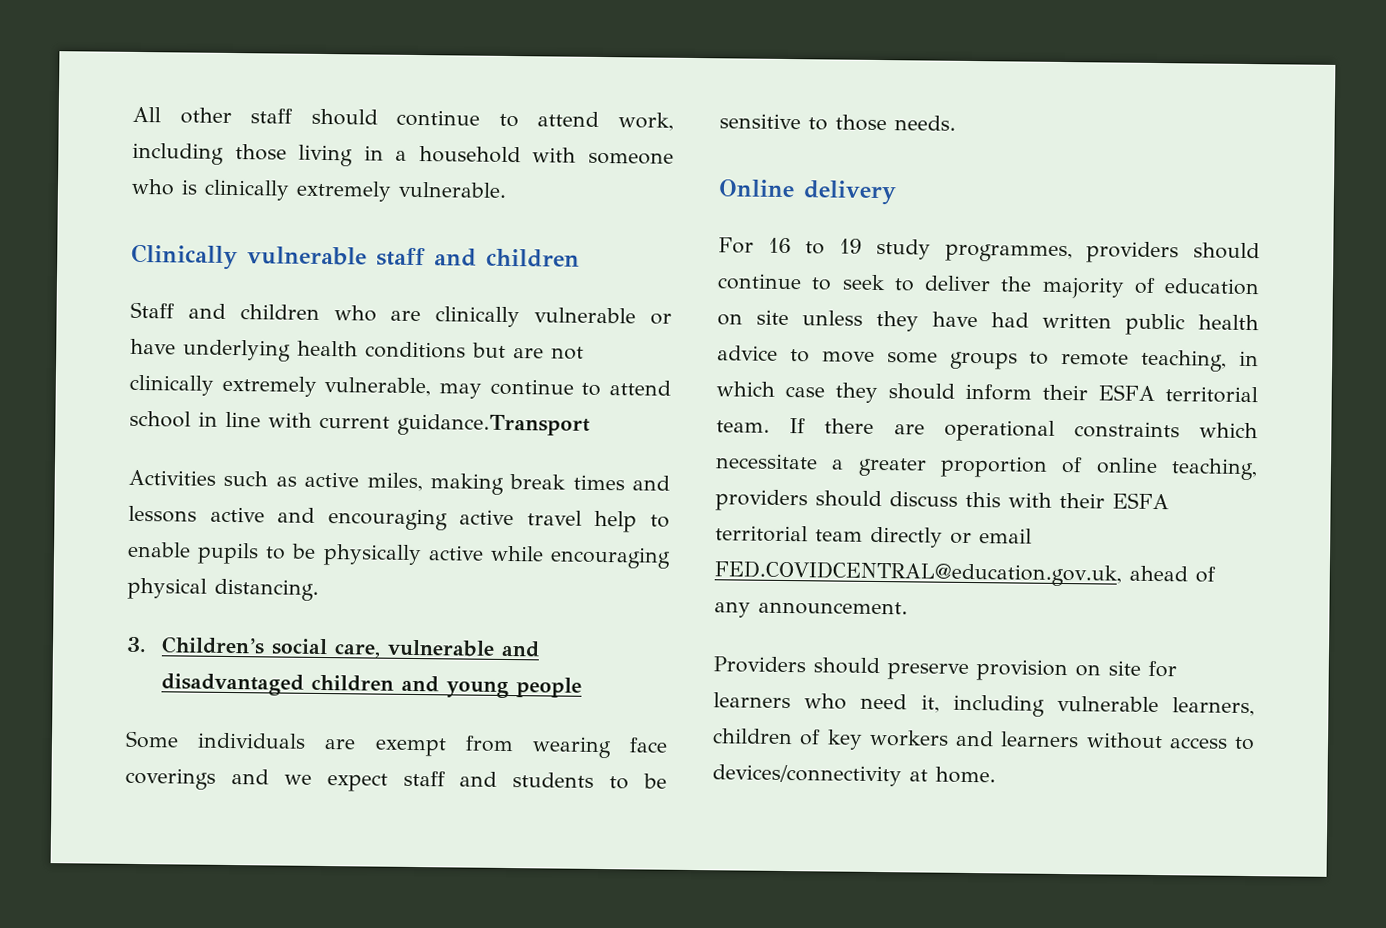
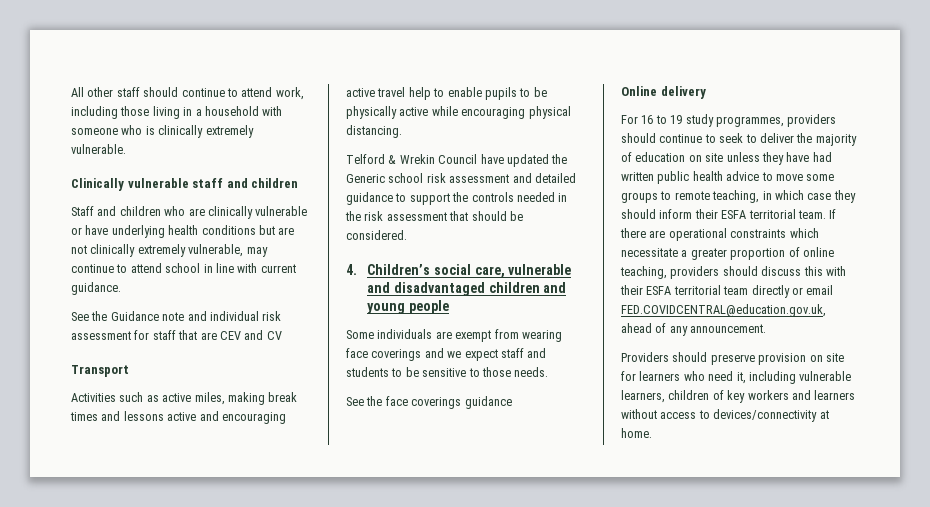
[397,413,590,437] guidance.Transport -> [71,282,121,295] [71,311,282,321] [71,330,282,340] [71,365,129,377] guidance. // See the Guidance note and individual risk assessment for staff that are CEV and CV // Transport
[126,636,147,653] 3. -> [346,154,568,167] [346,173,576,183] [346,192,568,205] [345,211,523,221] [346,230,407,240] [346,264,357,275] Telford & Wrekin Council have updated the Generic school risk assessment and detailed guidance to support the controls needed in the risk assessment that should be considered. // 4.
(956, 123) none -> [346,396,512,409] // See the face coverings guidance

